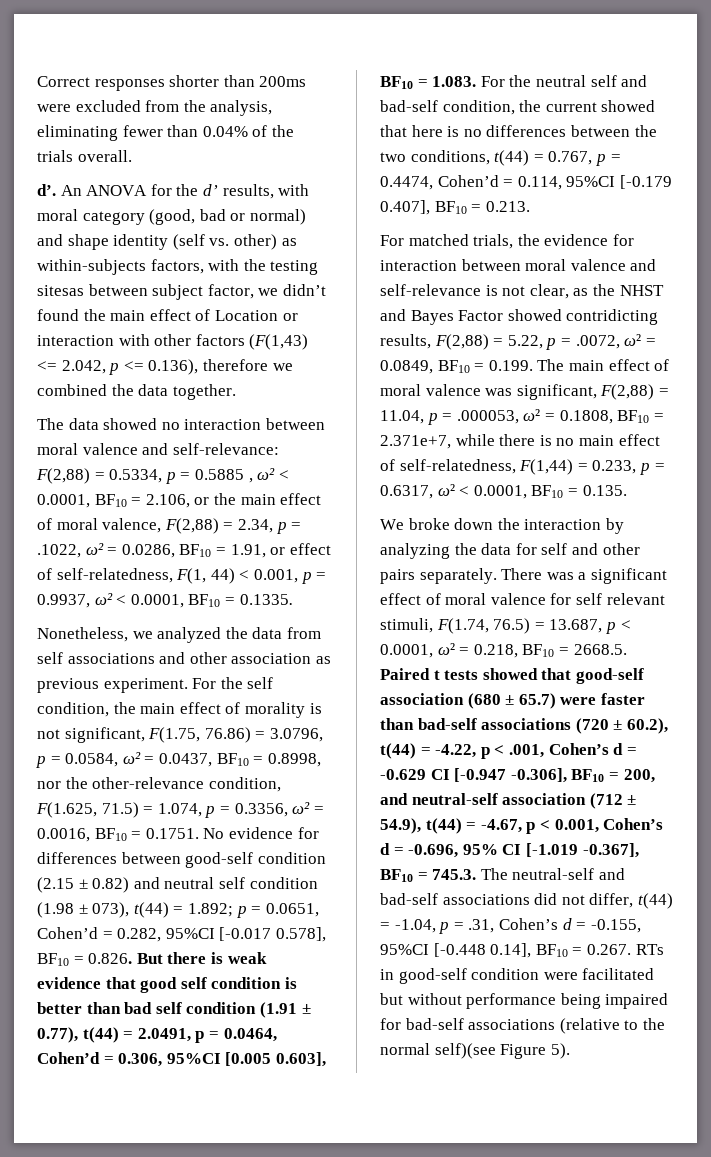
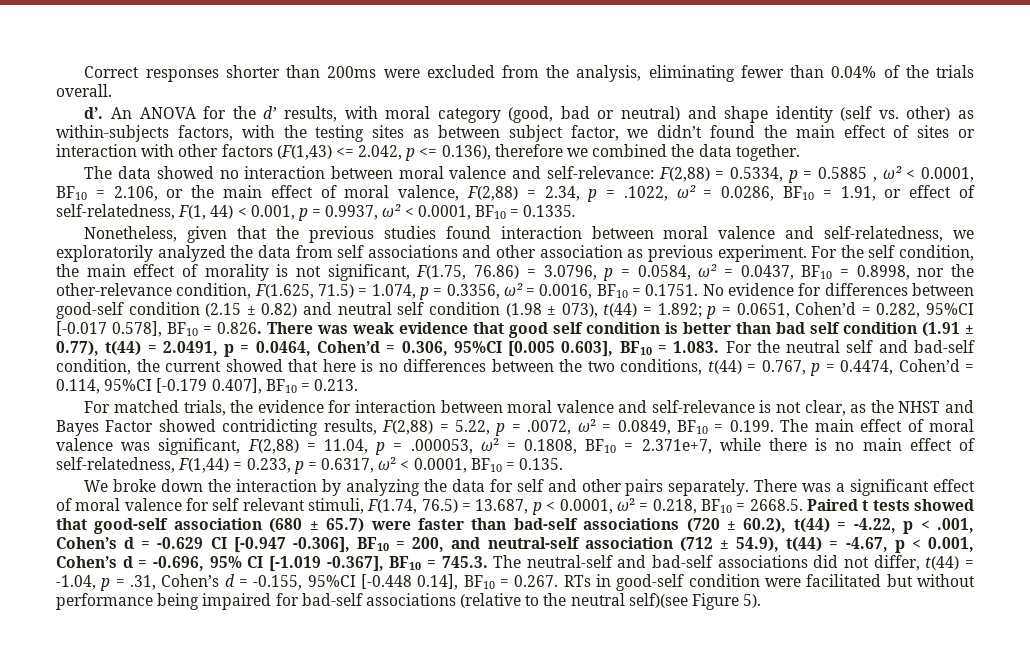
[249,209,306,225] normal) -> [620,106,680,121] neutral)
[37,285,84,296] sitesas -> [372,125,429,138] sites as
[214,310,278,321] Location -> [917,125,950,138] sites
[132,631,153,639] we -> [187,226,975,243] [56,245,153,262] given that the previous studies found interaction between moral valence and self-relatedness, we exploratorily
[136,952,223,964] But there is -> [267,322,348,334] There was
[380,1043,430,1055] normal -> [570,593,625,606] neutral

